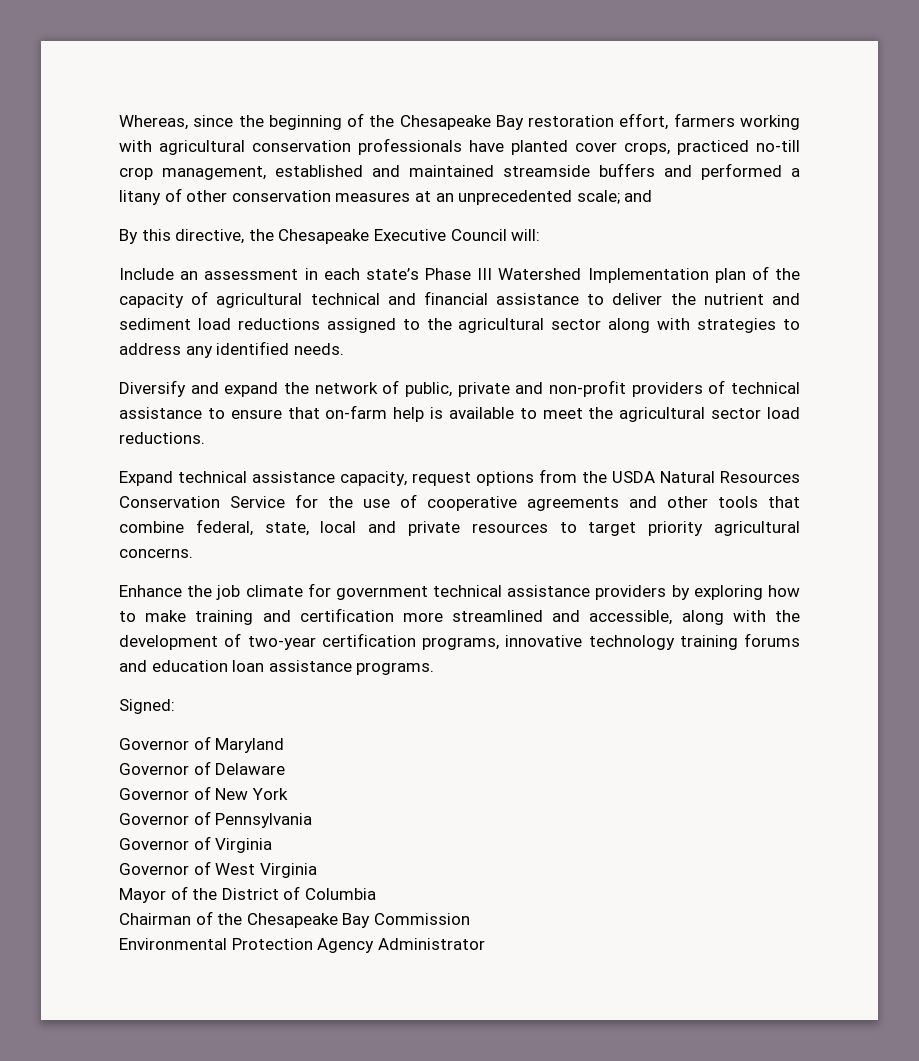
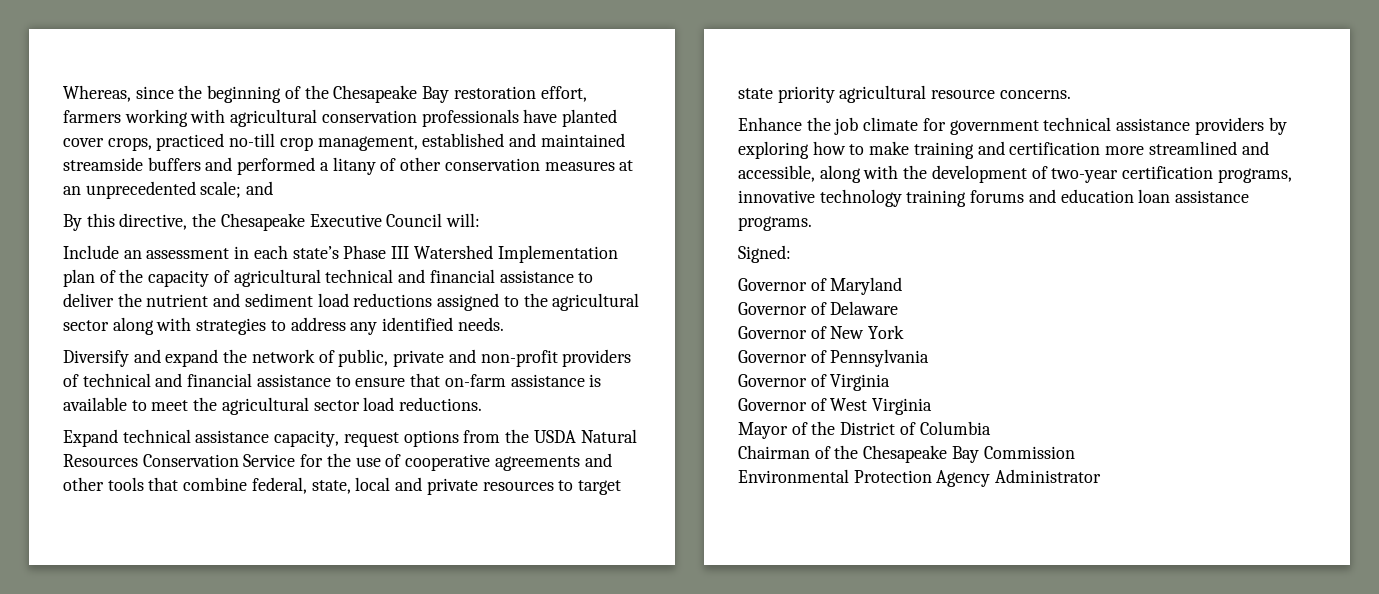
(800, 388) none -> [155,373,253,387] and financial
[393,407,425,422] help -> [510,374,585,387] assistance
(637, 529) none -> [738,88,773,99] state
(800, 528) none -> [931,89,996,99] resource

